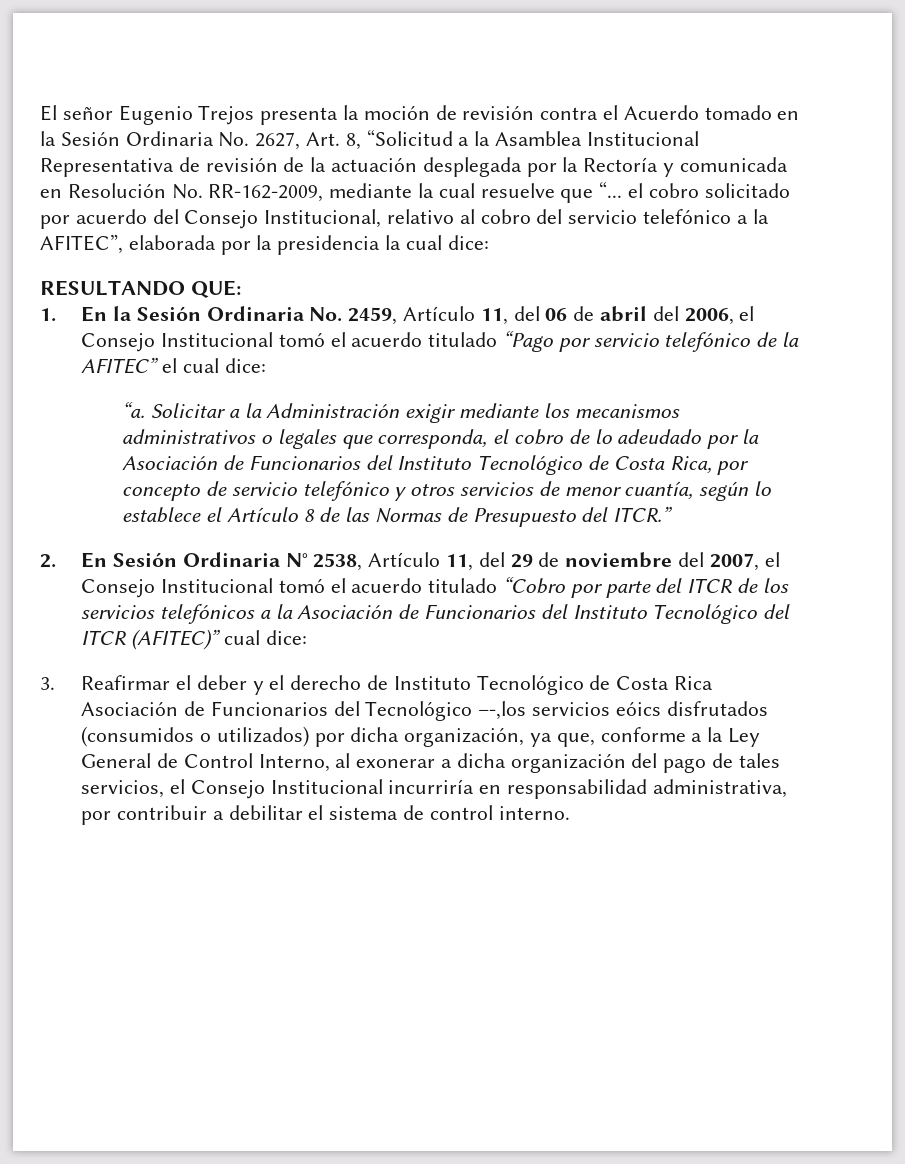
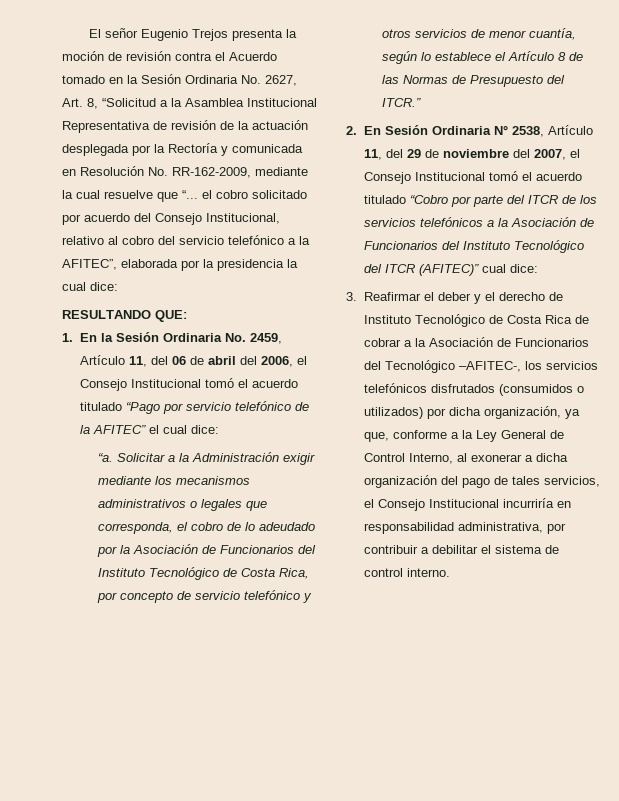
(713, 683) none -> [575,315,590,324] [364,338,427,347] de cobrar a la
[478,701,661,720] –-,los servicios eóics -> [459,361,599,372] [364,383,428,393] –AFITEC-, los servicios telefónicos

